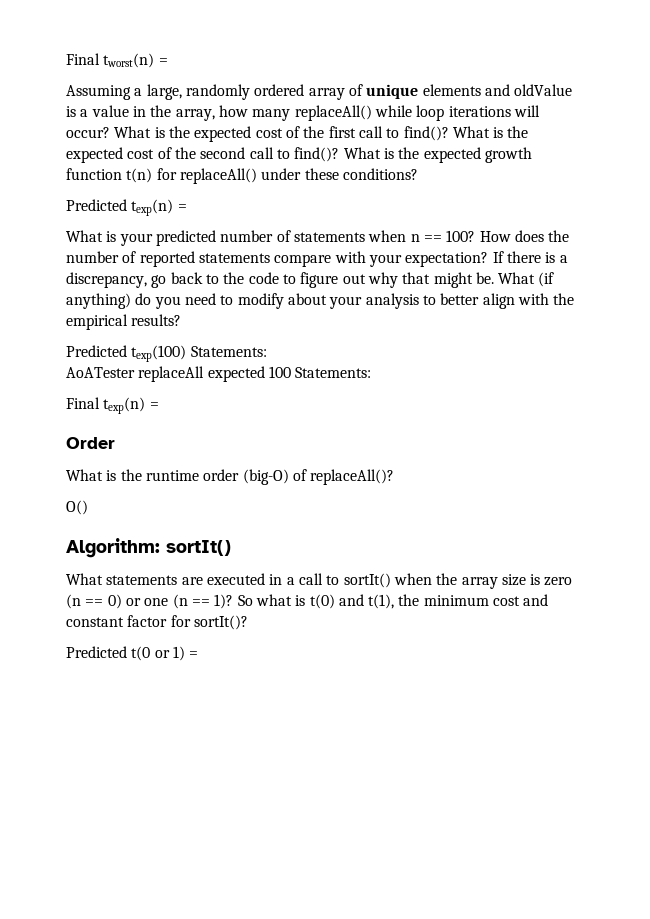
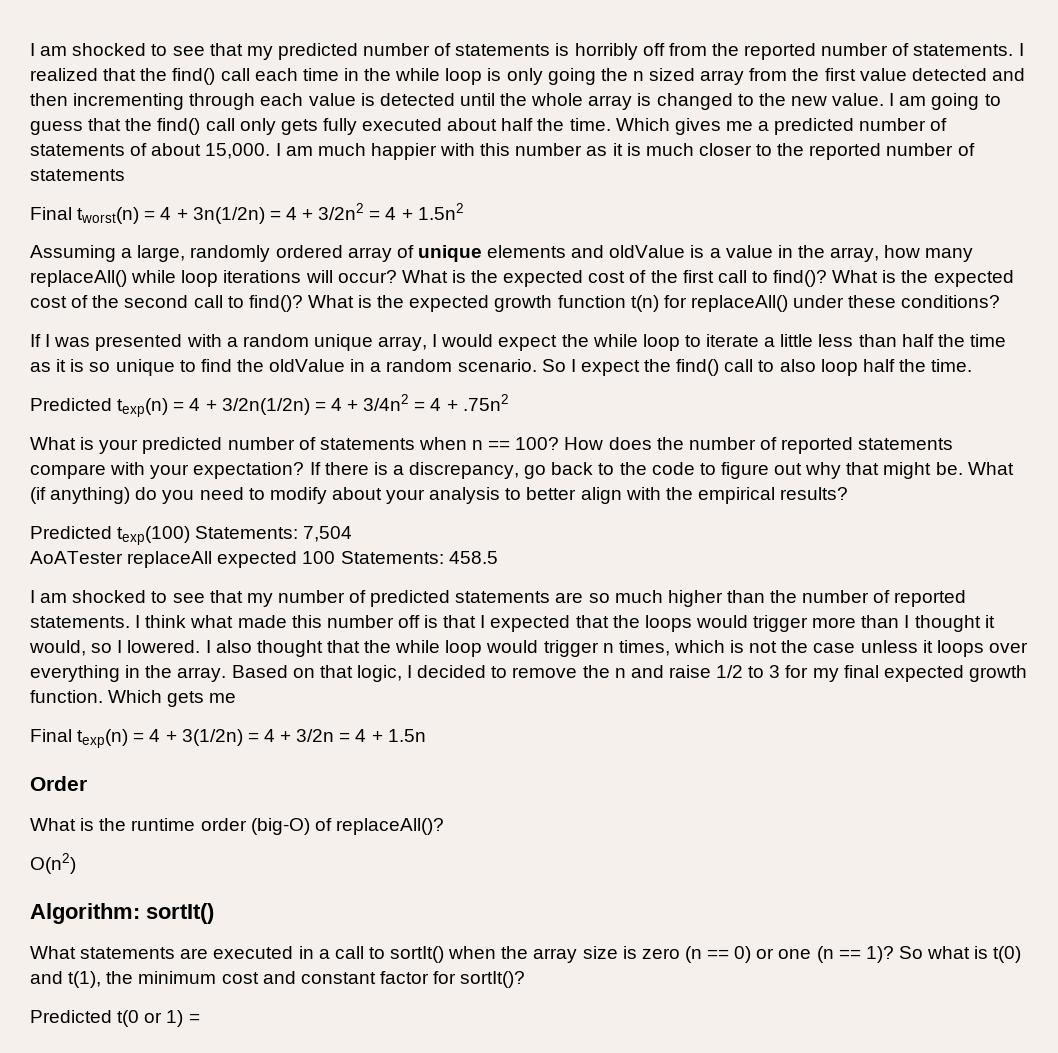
[66,53,168,68] Final tworst(n) = -> [30,43,1024,60] [30,68,1025,85] [30,93,1001,110] [30,118,948,135] [30,143,975,160] [30,169,125,181] [30,203,464,224] I am shocked to see that my predicted number of statements is horribly off from the reported number of statements. I realized that the find() call each time in the while loop is only going the n sized array from the first value detected and then incrementing through each value is detected until the whole array is changed to the new value. I am going to guess that the find() call only gets fully executed about half the time. Which gives me a predicted number of statements of about 15,000. I am much happier with this number as it is much closer to the reported number of statements // Final tworst(n) = 4 + 3n(1/2n) = 4 + 3/2n2 = 4 + 1.5n2
[66,199,187,216] Predicted texp(n) = -> [30,334,1006,351] [30,359,973,376] [30,394,509,417] If I was presented with a random unique array, I would expect the while loop to iterate a little less than half the time as it is so unique to find the oldValue in a random scenario. So I expect the find() call to also loop half the time. // Predicted texp(n) = 4 + 3/2n(1/2n) = 4 + 3/4n2 = 4 + .75n2
(267, 351) none -> [303,526,353,542] 7,504
[66,397,159,414] // Final texp(n) = -> [448,551,498,564] [30,590,967,607] [30,615,995,632] [29,640,1028,657] [30,665,1027,682] [30,690,237,707] [30,729,426,748] 458.5 // I am shocked to see that my number of predicted statements are so much higher than the number of reported statements. I think what made this number off is that I expected that the loops would trigger more than I thought it would, so I lowered. I also thought that the while loop would trigger n times, which is not the case unless it loops over everything in the array. Based on that logic, I decided to remove the n and raise 1/2 to 3 for my final expected growth function. Which gets me // Final texp(n) = 4 + 3(1/2n) = 4 + 3/2n = 4 + 1.5n
[66,500,88,515] O() -> [30,853,76,874] O(n2)

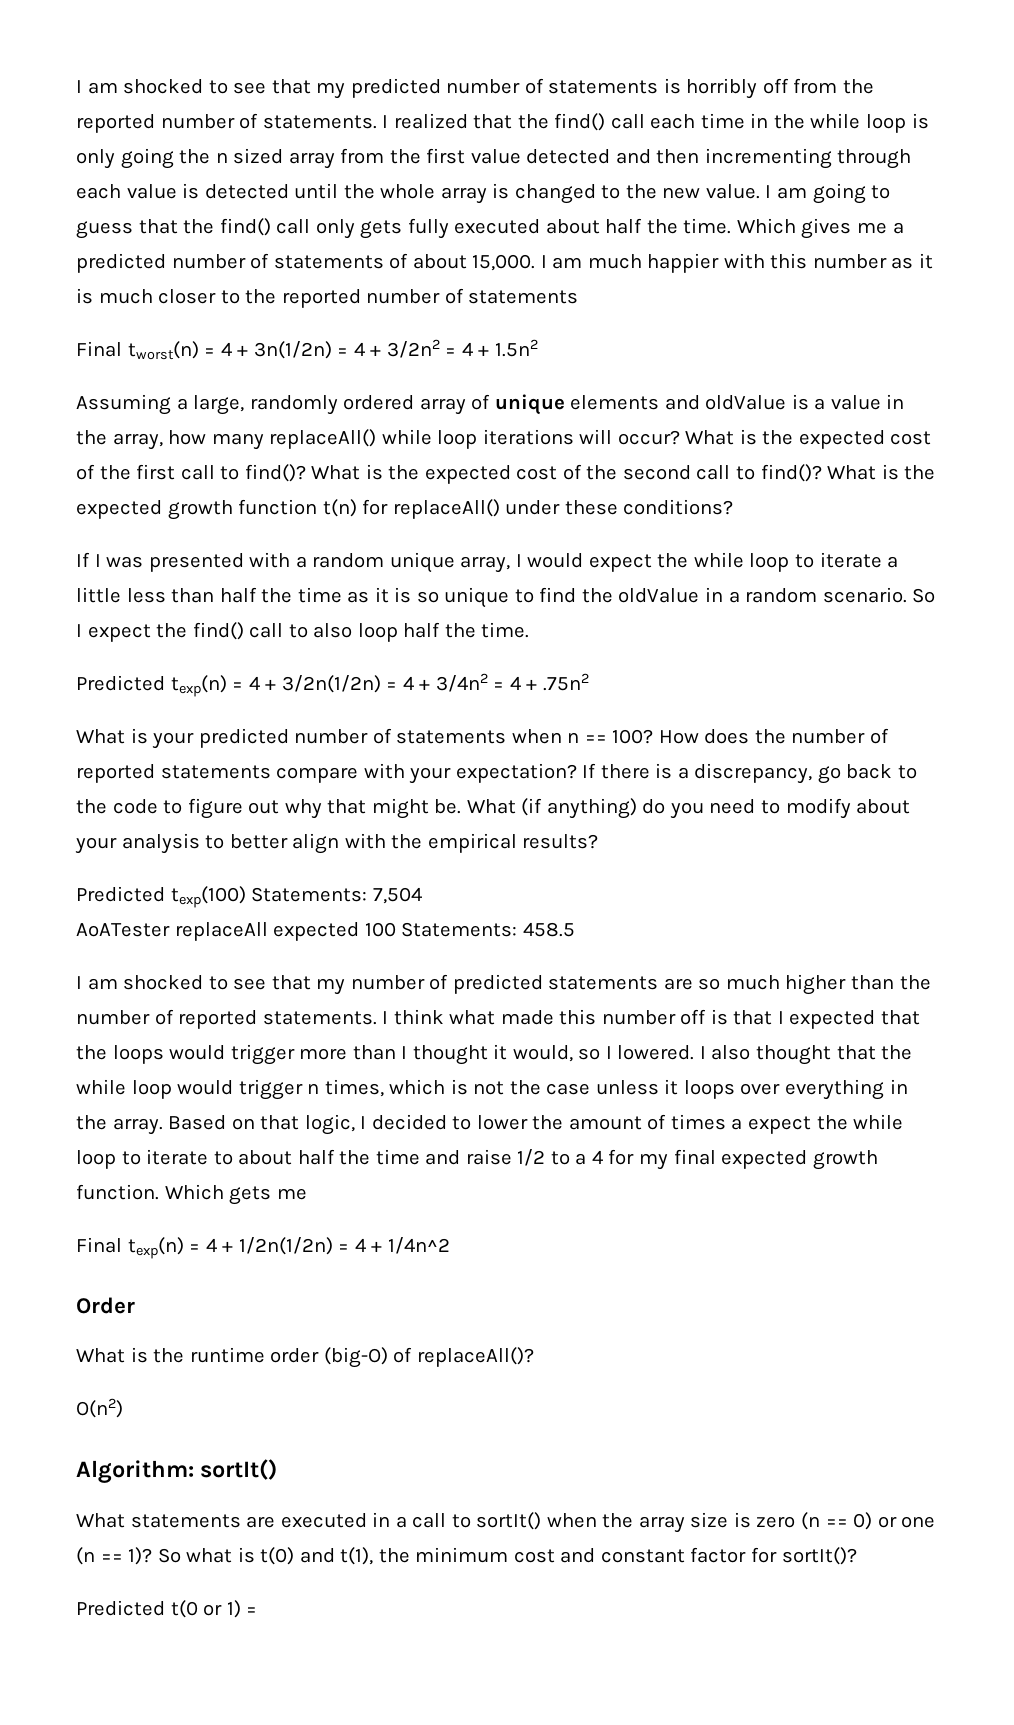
[512,665,626,678] remove the n -> [476,1114,904,1134] [76,1149,420,1169] lower the amount of times a expect the while loop to iterate to about half the time
[769,665,781,678] 3 -> [575,1150,603,1165] a 4
[181,729,426,746] 3(1/2n) = 4 + 3/2n = 4 + 1.5n -> [238,1237,450,1255] 1/2n(1/2n) = 4 + 1/4n^2

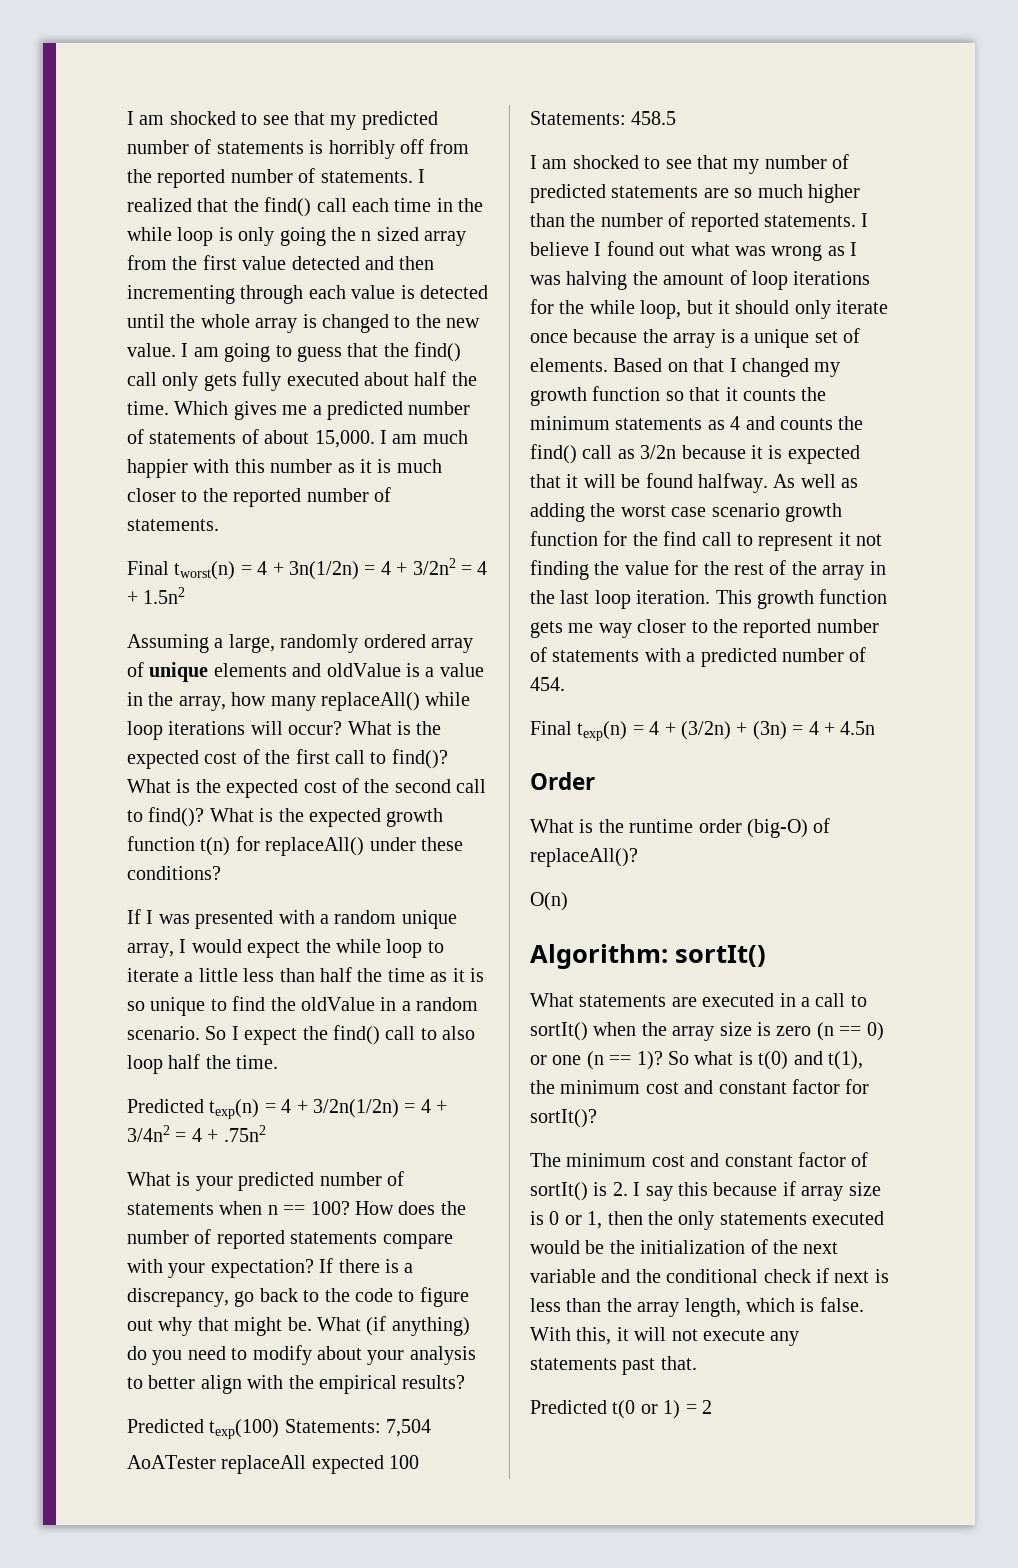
[468,290,579,304] statements -> [127,519,219,531] statements.
[393,1009,921,1029] [76,1044,913,1065] [76,1079,908,1100] [76,1114,904,1135] [76,1149,878,1170] [76,1184,307,1205] think what made this number off is that I expected that the loops would trigger more than I thought it would, so I lowered. I also thought that the while loop would trigger n times, which is not the case unless it loops over everything in the array. Based on that logic, I decided to lower the amount of times a expect the while loop to iterate to about half the time and raise 1/2 to a 4 for my final expected growth function. Which gets me -> [530,241,858,261] [530,270,871,290] [530,299,889,319] [530,328,861,348] [530,358,841,377] [530,386,827,406] [530,416,864,430] [530,444,860,464] [530,473,859,493] [530,503,842,522] [530,531,883,551] [530,560,886,580] [530,589,888,609] [530,619,879,638] [530,647,867,667] [530,677,565,691] believe I found out what was wrong as I was halving the amount of loop iterations for the while loop, but it should only iterate once because the array is a unique set of elements. Based on that I changed my growth function so that it counts the minimum statements as 4 and counts the find() call as 3/2n because it is expected that it will be found halfway. As well as adding the worst case scenario growth function for the find call to represent it not finding the value for the rest of the array in the last loop iteration. This growth function gets me way closer to the reported number of statements with a predicted number of 454.
[238,1237,450,1255] 1/2n(1/2n) = 4 + 1/4n^2 -> [681,721,876,740] (3/2n) + (3n) = 4 + 4.5n
[76,1398,123,1418] O(n2) -> [530,892,568,911] O(n)
(857, 1556) none -> [530,1152,869,1167] [530,1181,881,1201] [530,1211,885,1230] [530,1239,839,1254] [530,1268,889,1283] [530,1297,864,1317] [530,1327,800,1346] [530,1356,697,1375] // The minimum cost and constant factor of sortIt() is 2. I say this because if array size is 0 or 1, then the only statements executed would be the initialization of the next variable and the conditional check if next is less than the array length, which is false. With this, it will not execute any statements past that.
(258, 1611) none -> [702,1400,712,1414] 2

